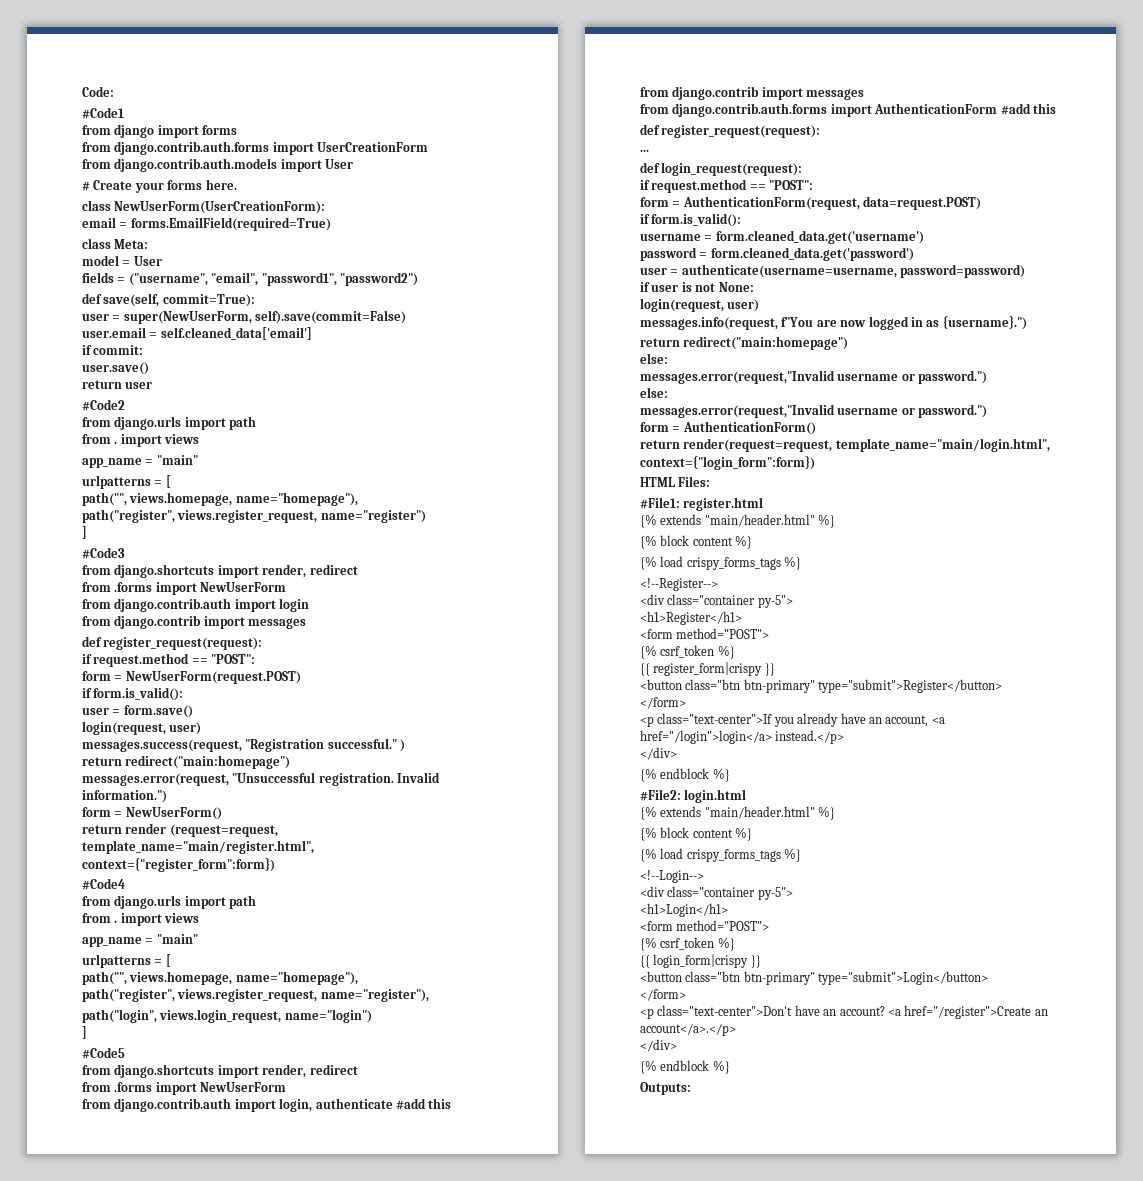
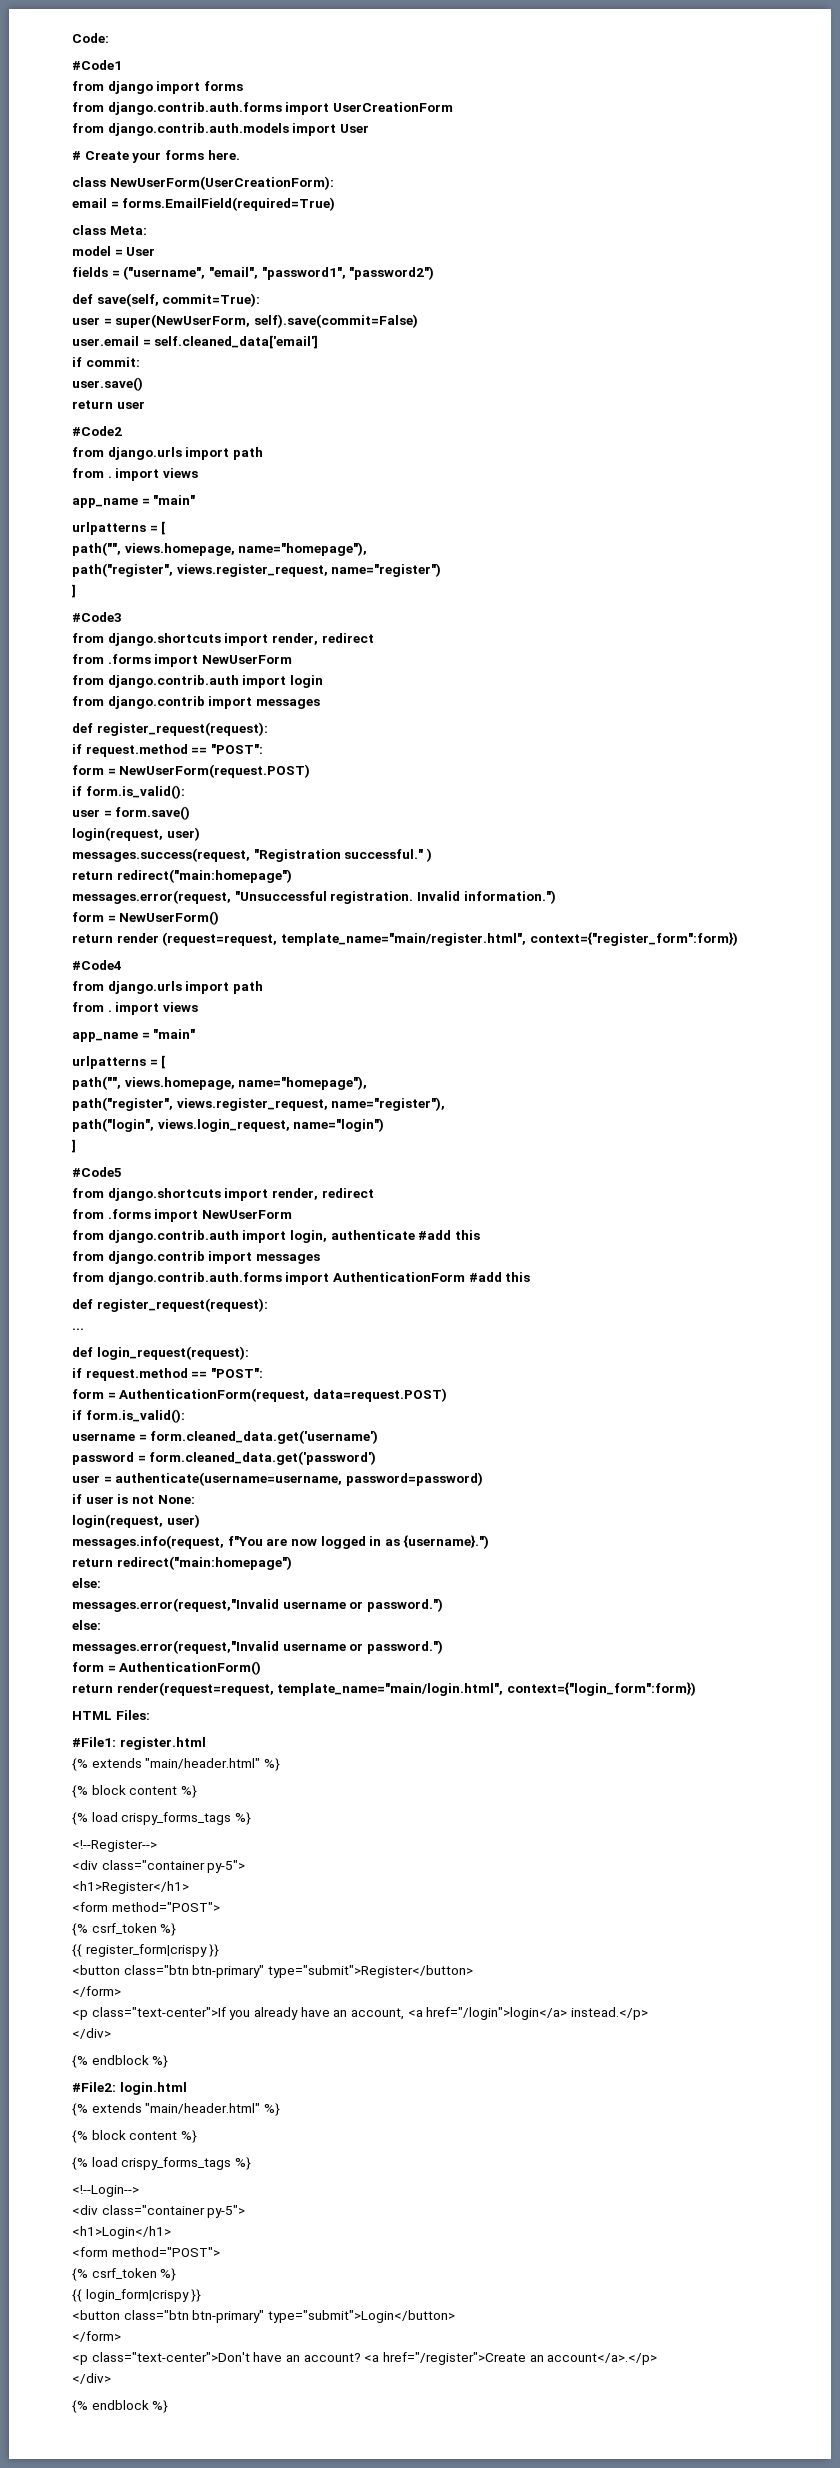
[640,1082,691,1095] // Outputs: -> (169, 2406) none

